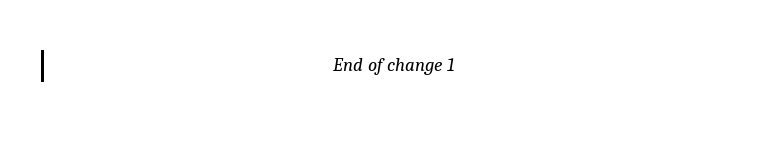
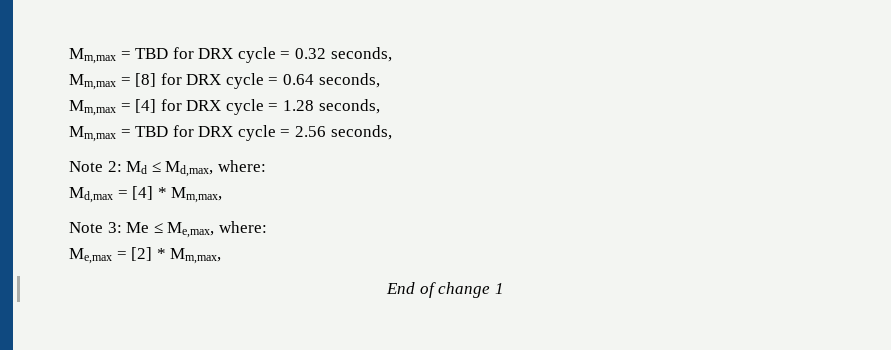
(331, 64) none -> [68,47,392,64] [68,73,380,90] [68,99,380,116] [68,125,392,142] [68,160,266,177] [68,186,223,203] [68,221,267,238] [68,247,222,264] Mm,max = TBD for DRX cycle = 0.32 seconds, // Mm,max = [8] for DRX cycle = 0.64 seconds, // Mm,max = [4] for DRX cycle = 1.28 seconds, // Mm,max = TBD for DRX cycle = 2.56 seconds, // Note 2: Md ≤ Md,max, where: // Md,max = [4] * Mm,max, // Note 3: Me ≤ Me,max, where: // Me,max = [2] * Mm,max, //

